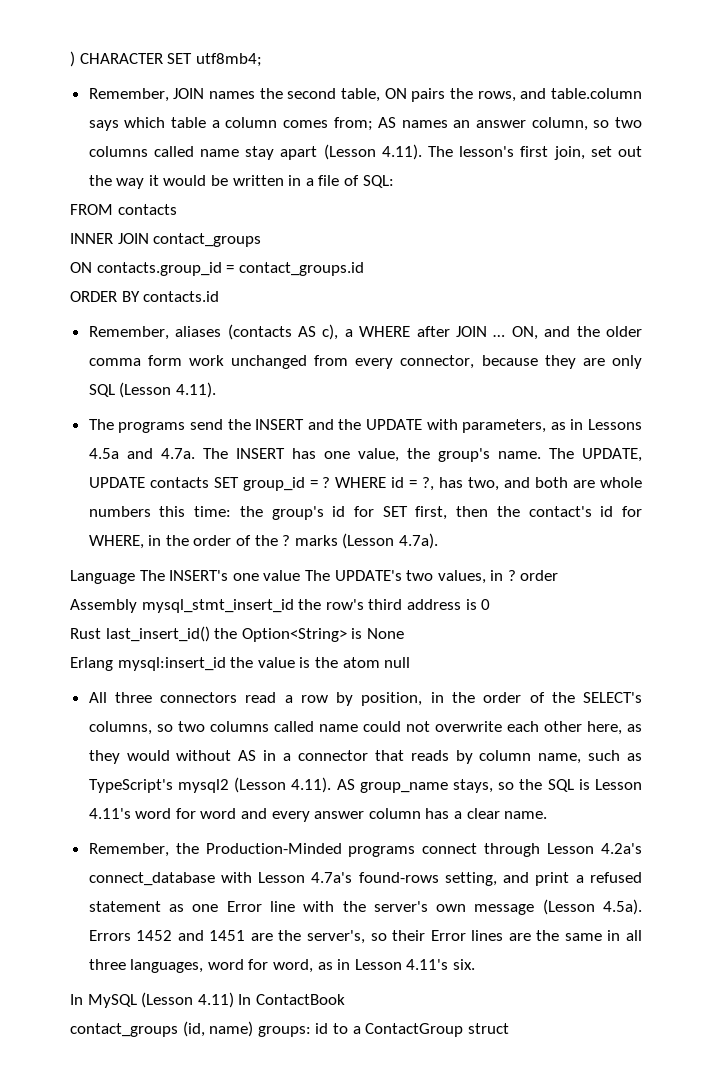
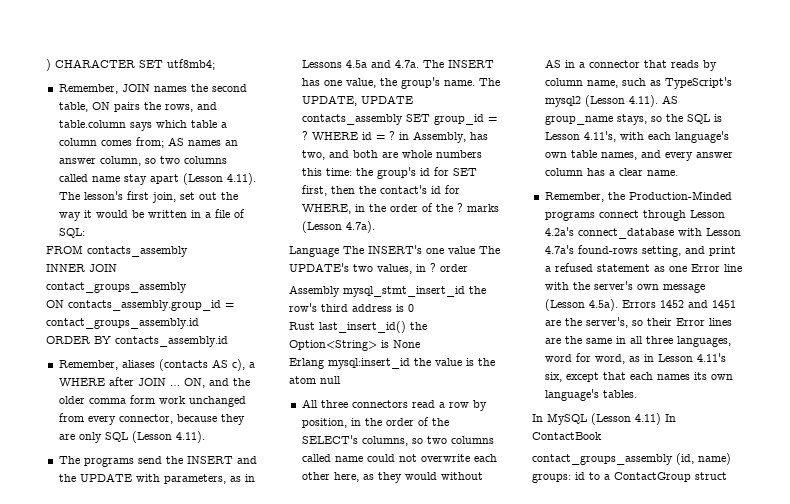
[117,204,177,215] contacts -> [87,246,188,257] contacts_assembly
[153,233,262,247] [70,262,364,276] contact_groups // ON contacts.group_id = contact_groups.id -> [46,282,187,293] [46,300,234,311] [46,318,199,329] contact_groups_assembly // ON contacts_assembly.group_id = contact_groups_assembly.id
[143,291,220,302] contacts.id -> [115,336,228,347] contacts_assembly.id
[149,477,209,488] contacts -> [301,114,403,125] contacts_assembly
[422,477,435,491] ?, -> [388,131,466,143] ? in Assembly,
[88,808,237,819] 4.11's word for word -> [583,131,729,143] [544,150,637,160] 4.11's, with each language's own table names,
[453,959,476,970] six. -> [544,372,733,382] [544,389,637,401] six, except that each names its own language's tables.
[70,1023,178,1037] contact_groups -> [532,454,673,465] contact_groups_assembly

